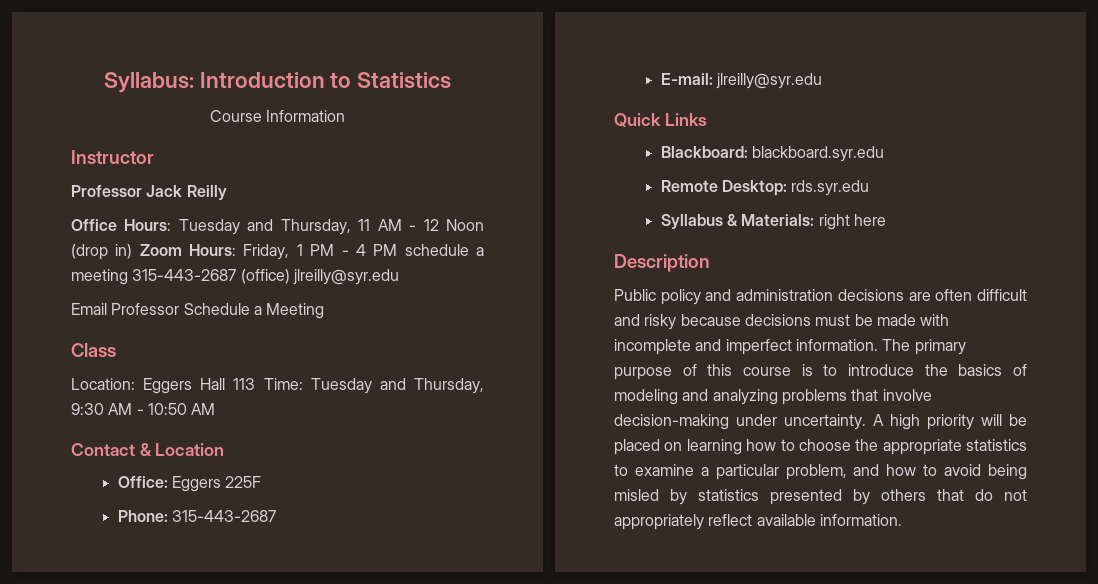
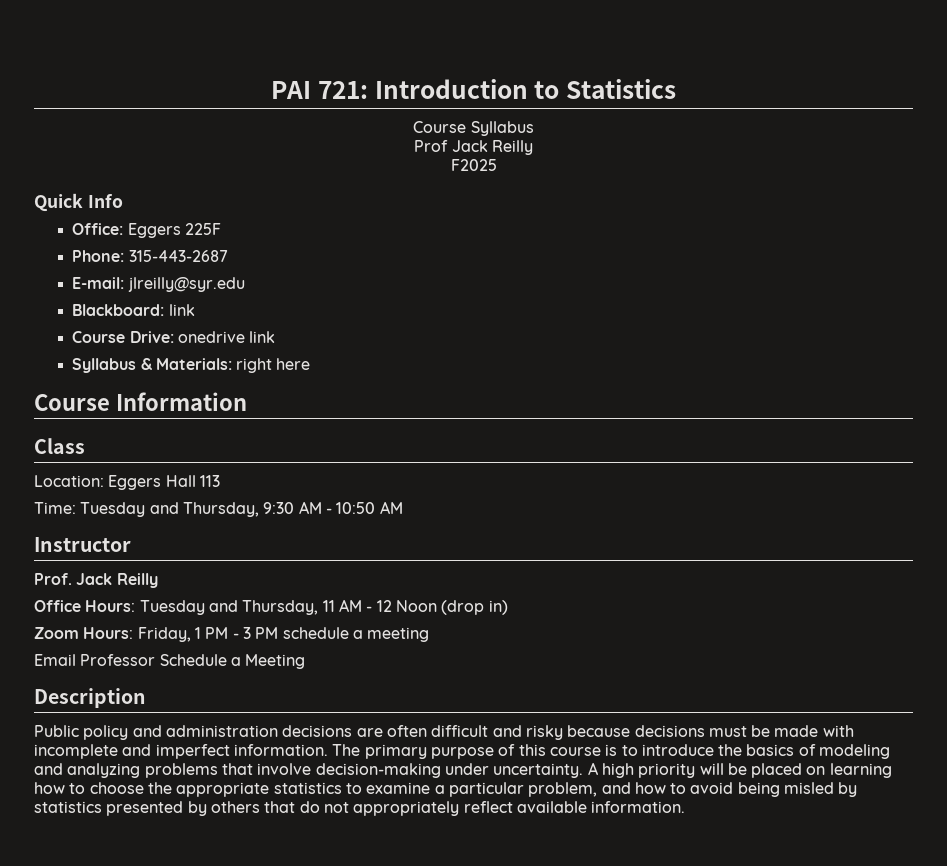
[103,72,194,93] Syllabus: -> [271,81,368,99] PAI 721:
[266,110,346,122] Information -> [470,121,534,136] [414,140,533,155] [450,159,497,171] [34,193,123,212] [72,223,221,238] [72,250,228,262] [72,277,245,292] [72,304,195,316] [72,331,276,343] [72,358,311,373] [34,392,247,411] [34,438,85,454] [34,475,220,490] [34,501,403,517] Syllabus // Prof Jack Reilly // F2025 // Quick Info // Office: Eggers 225F // Phone: 315-443-2687 // E-mail: jlreilly@syr.edu // Blackboard: link // Course Drive: onedrive link // Syllabus & Materials: right here // Course Information // Class // Location: Eggers Hall 113 // Time: Tuesday and Thursday, 9:30 AM - 10:50 AM
[71,185,142,197] Professor -> [34,573,72,585] Prof.
(133, 251) none -> (508, 607) //
[355,244,366,256] 4 -> [242,627,251,639] 3
[132,269,399,285] 315-443-2687 (office) jlreilly@syr.edu -> (430, 634) none
[71,343,116,357] [71,378,484,394] [71,403,216,415] [71,443,225,456] [117,476,262,492] [117,510,277,522] [660,73,823,89] [614,113,707,127] [660,146,885,162] [660,180,870,196] [660,214,886,230] // Class // Location: Eggers Hall 113 Time: Tuesday and Thursday, 9:30 AM - 10:50 AM // Contact & Location // Office: Eggers 225F // Phone: 315-443-2687 // E-mail: jlreilly@syr.edu // Quick Links // Blackboard: blackboard.syr.edu // Remote Desktop: rds.syr.edu // Syllabus & Materials: right here -> (306, 661) none

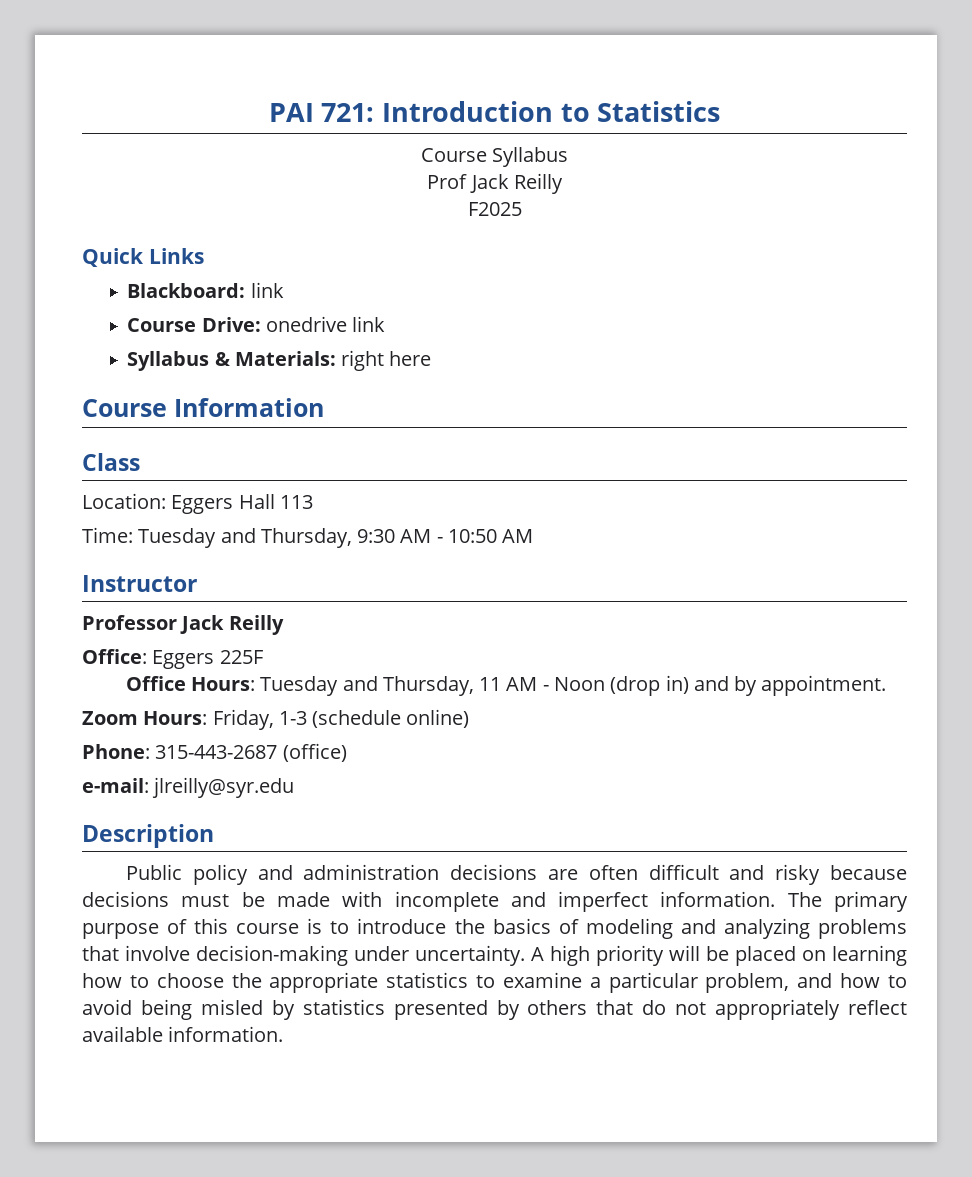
[87,193,123,208] [72,223,221,238] [72,250,228,262] [72,277,245,292] Info // Office: Eggers 225F // Phone: 315-443-2687 // E-mail: jlreilly@syr.edu -> [148,248,204,264] Links
[34,573,158,588] Prof. Jack Reilly -> [82,615,284,635] [82,649,263,669] Professor Jack Reilly // Office: Eggers 225F
[376,600,392,612] 12 -> (549, 688) none
(508, 607) none -> [693,675,887,696] and by appointment.
[194,627,430,642] [34,654,306,669] 1 PM - 3 PM schedule a meeting // Email Professor Schedule a Meeting -> [278,709,470,728] [82,743,347,762] [82,777,295,798] 1-3 (schedule online) // Phone: 315-443-2687 (office) // e-mail: jlreilly@syr.edu

